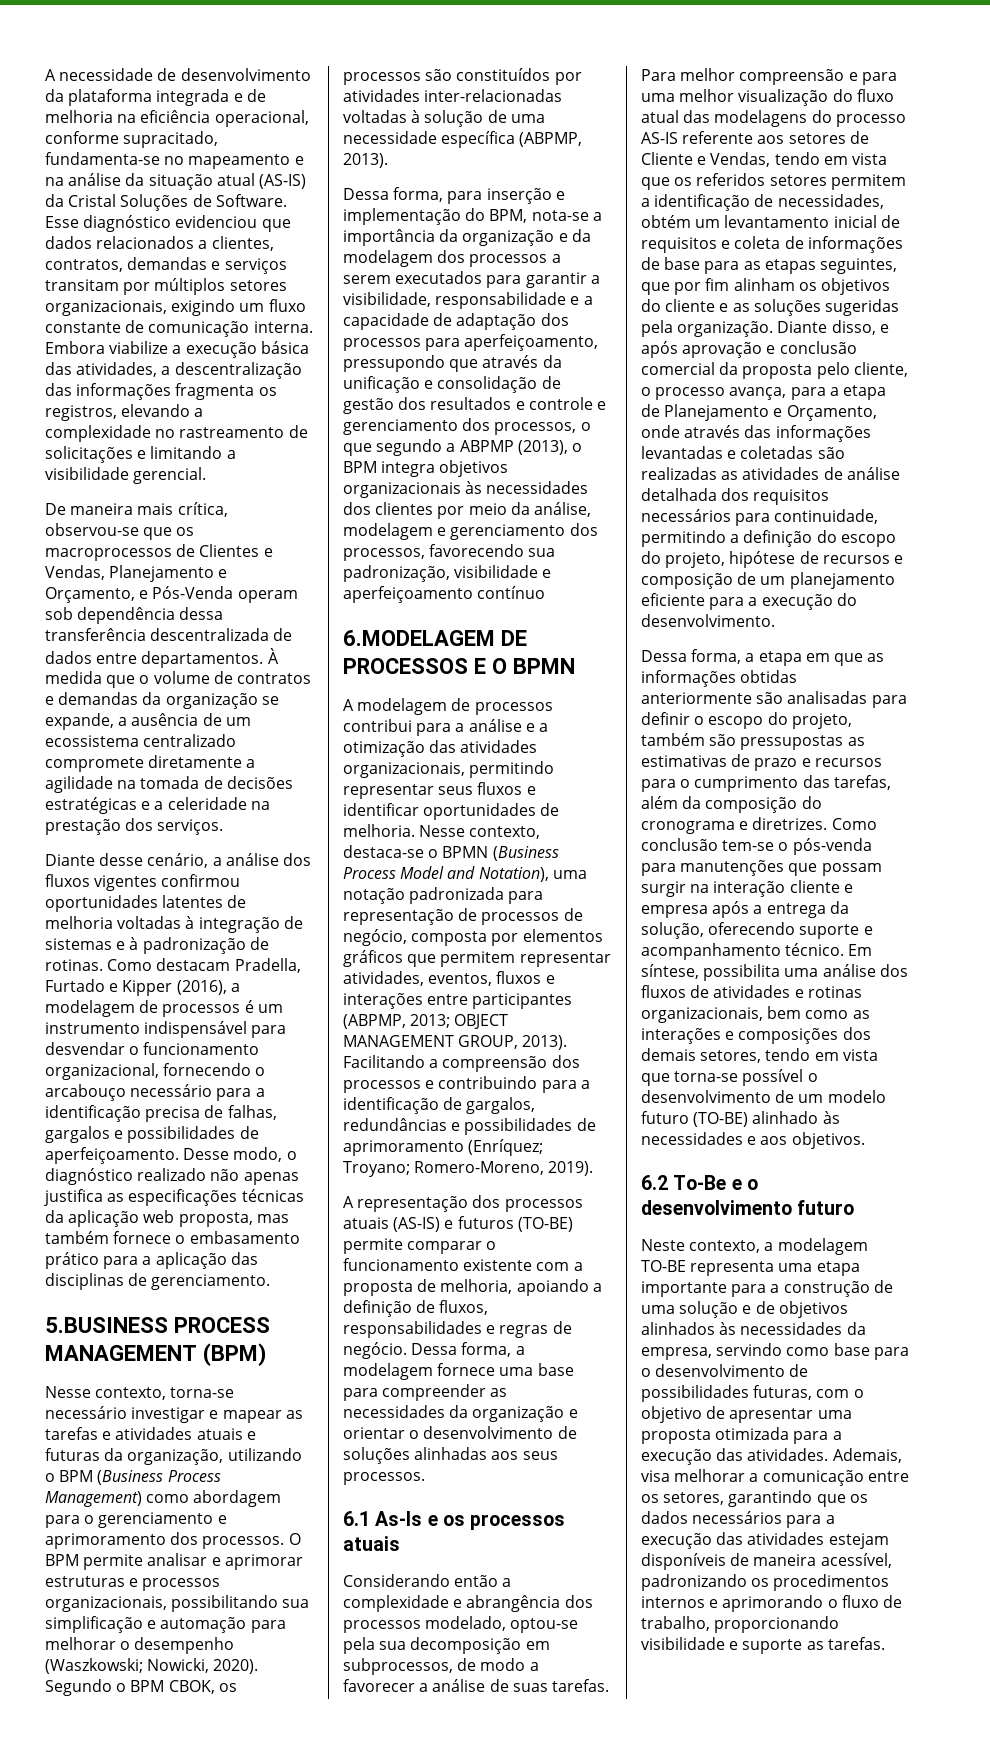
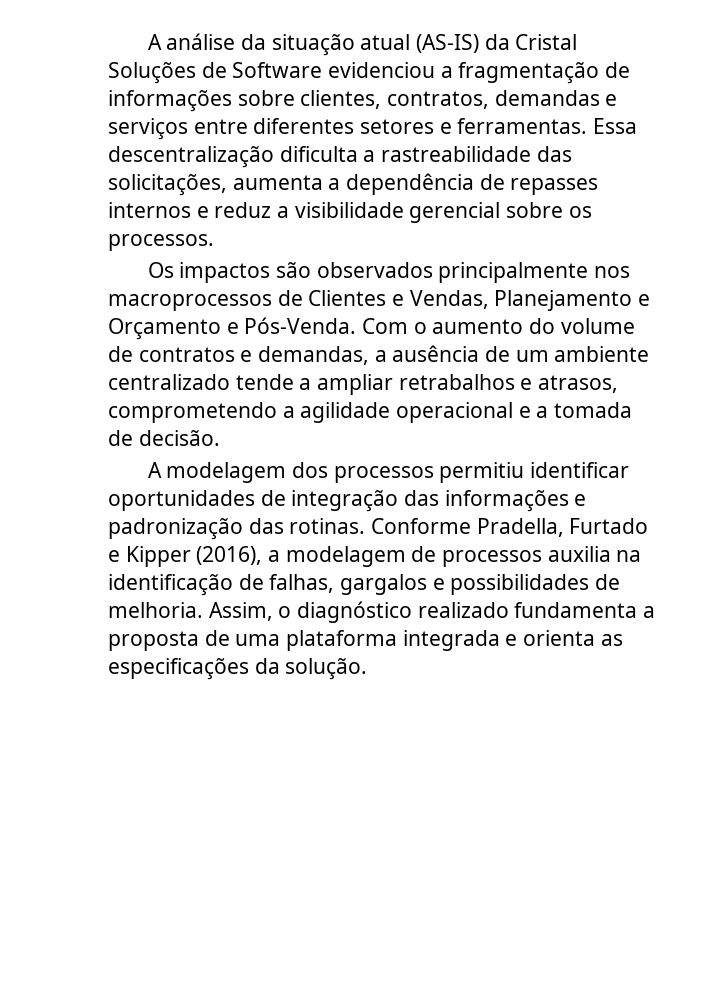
[45,68,311,81] [45,89,266,106] [45,110,309,127] [45,131,219,148] [45,152,304,169] [45,177,64,186] A necessidade de desenvolvimento da plataforma integrada e de melhoria na eficiência operacional, conforme supracitado, fundamenta-se no mapeamento e na -> [147,34,162,50] A
[215,194,287,207] [45,215,291,232] [45,236,208,249] Software. Esse diagnóstico evidenciou que dados relacionados a -> [232,62,631,84] [108,90,295,112] Software evidenciou a fragmentação de informações sobre
[45,278,287,295] [45,299,306,316] [45,320,313,337] [45,341,309,358] [45,362,302,379] [45,383,277,400] [45,404,204,421] [45,425,308,442] [45,446,236,463] [45,467,207,484] [45,502,228,517] [45,523,195,540] transitam por múltiplos setores organizacionais, exigindo um fluxo constante de comunicação interna. Embora viabilize a execução básica das atividades, a descentralização das informações fragmenta os registros, elevando a complexidade no rastreamento de solicitações e limitando a visibilidade gerencial. // De maneira mais crítica, observou-se que os -> [193,118,638,134] [108,146,572,168] [108,173,599,196] [108,202,592,223] [108,234,214,251] [147,262,630,283] entre diferentes setores e ferramentas. Essa descentralização dificulta a rastreabilidade das solicitações, aumenta a dependência de repasses internos e reduz a visibilidade gerencial sobre os processos. // Os impactos são observados principalmente nos
[45,586,298,603] [45,607,224,624] [45,628,293,641] [45,648,279,668] [45,671,311,688] [45,692,279,709] [45,713,251,730] [45,734,237,747] [45,755,256,772] [45,776,293,793] [45,797,270,814] [45,818,224,835] [45,853,311,868] [45,874,241,891] [45,895,247,912] [45,916,303,933] [45,937,269,954] [45,958,231,971] Orçamento, e Pós-Venda operam sob dependência dessa transferência descentralizada de dados entre departamentos. À medida que o volume de contratos e demandas da organização se expande, a ausência de um ecossistema centralizado compromete diretamente a agilidade na tomada de decisões estratégicas e a celeridade na prestação dos serviços. // Diante desse cenário, a análise dos fluxos vigentes confirmou oportunidades latentes de melhoria voltadas à integração de sistemas e à padronização de rotinas. Como destacam -> [108,317,635,340] [108,345,650,365] [108,374,619,395] [108,402,633,423] [108,430,220,446] [147,462,629,483] [108,490,587,512] [108,518,472,540] Orçamento e Pós-Venda. Com o aumento do volume de contratos e demandas, a ausência de um ambiente centralizado tende a ampliar retrabalhos e atrasos, comprometendo a agilidade operacional e a tomada de decisão. // A modelagem dos processos permitiu identificar oportunidades de integração das informações e padronização das rotinas. Conforme
[244,1000,283,1013] [45,1021,287,1038] [45,1042,260,1055] [45,1063,266,1080] [45,1084,265,1101] [45,1105,201,1122] é um instrumento indispensável para desvendar o funcionamento organizacional, fornecendo o arcabouço necessário para a identificação precisa -> [547,546,642,562] [108,574,233,596] auxilia na identificação
[45,1147,297,1164] [45,1168,299,1185] [44,1189,304,1206] [45,1210,289,1227] [45,1231,300,1244] [45,1252,258,1269] [45,1273,271,1290] [45,1317,270,1333] [45,1343,266,1366] [45,1386,235,1400] [45,1406,303,1423] [45,1427,256,1440] [45,1448,302,1465] [45,1470,221,1485] [45,1490,282,1507] [45,1512,227,1528] [45,1532,301,1549] [45,1553,303,1570] [45,1576,221,1591] [45,1595,310,1612] [45,1616,286,1633] [45,1637,235,1654] [45,1658,259,1674] [45,1679,237,1696] [343,68,582,85] [343,89,563,102] [343,110,545,127] [343,131,583,148] [343,153,388,168] [343,187,565,204] [343,208,602,225] [343,229,591,246] [343,250,561,267] [343,271,600,288] [343,292,593,309] [343,313,569,330] [343,334,599,351] [343,355,562,372] [343,376,561,393] [343,397,606,414] [343,418,591,435] [343,439,582,456] [343,460,509,477] [343,481,589,498] [343,502,591,519] [343,523,598,540] [343,544,556,561] [343,565,552,582] [343,586,546,603] [343,630,527,646] [343,658,575,674] [343,698,553,715] [343,719,548,736] [343,740,538,757] [343,761,555,778] [343,782,536,799] [343,803,560,820] [343,824,541,839] [343,845,559,861] [343,866,587,882] [343,887,544,904] [343,908,583,925] [343,929,603,946] [343,950,611,967] [343,971,555,986] [343,993,573,1009] [343,1014,509,1029] [343,1035,568,1050] [343,1055,580,1072] [343,1076,590,1093] [343,1097,536,1114] [343,1118,596,1135] [343,1139,544,1156] [343,1161,594,1177] [343,1195,583,1212] [343,1216,573,1232] [343,1238,497,1254] [343,1258,583,1271] [343,1279,602,1296] [343,1300,489,1317] [343,1321,572,1338] [343,1342,525,1359] [343,1363,574,1380] [343,1384,508,1401] [343,1405,578,1422] [343,1426,577,1439] [343,1447,558,1464] [343,1472,425,1485] [343,1511,566,1530] [343,1536,400,1551] [343,1574,512,1587] [343,1595,593,1612] [343,1616,579,1633] [343,1637,550,1654] [343,1658,539,1675] [343,1679,609,1692] [641,68,897,85] [641,89,894,106] [641,110,906,127] [641,131,869,144] [641,152,887,167] [641,173,906,190] [641,194,884,211] [641,215,900,228] [641,236,903,253] [641,257,897,274] [641,278,890,295] [641,299,899,316] [641,320,889,337] [641,341,857,358] [641,362,908,379] [641,385,886,400] [641,404,877,421] [641,425,871,442] [641,446,845,459] [641,467,900,480] [641,488,830,505] [641,509,879,526] [641,530,896,547] [641,551,903,568] [641,572,895,589] [641,593,857,610] [641,614,775,627] [641,649,885,666] [641,670,798,687] [641,691,907,708] [641,712,852,729] [641,733,865,750] [641,754,882,771] [641,775,891,792] [641,796,822,813] [641,817,877,834] [641,838,872,855] [641,860,882,876] [641,880,853,897] [641,901,849,918] [641,922,873,939] [641,943,873,960] [641,964,908,981] [641,985,862,998] [641,1006,870,1023] [641,1027,871,1044] [641,1048,878,1063] [641,1069,818,1086] [641,1090,886,1103] [641,1111,840,1127] [641,1132,865,1149] [641,1175,758,1190] [641,1200,855,1215] [641,1238,868,1255] [641,1260,860,1276] [641,1280,893,1297] [641,1301,848,1318] [641,1322,866,1335] [641,1343,909,1360] [641,1364,809,1377] [641,1385,864,1402] [641,1406,852,1423] [641,1427,842,1444] [641,1448,902,1465] [641,1469,909,1486] [641,1490,868,1507] [641,1511,835,1528] [641,1532,889,1549] [641,1553,892,1570] [641,1574,890,1591] [641,1595,902,1612] [641,1616,840,1633] [641,1637,885,1654] aperfeiçoamento. Desse modo, o diagnóstico realizado não apenas justifica as especificações técnicas da aplicação web proposta, mas também fornece o embasamento prático para a aplicação das disciplinas de gerenciamento. // 5.BUSINESS PROCESS MANAGEMENT (BPM) // Nesse contexto, torna-se necessário investigar e mapear as tarefas e atividades atuais e futuras da organização, utilizando o BPM (Business Process Management) como abordagem para o gerenciamento e aprimoramento dos processos. O BPM permite analisar e aprimorar estruturas e processos organizacionais, possibilitando sua simplificação e automação para melhorar o desempenho (Waszkowski; Nowicki, 2020). Segundo o BPM CBOK, os processos são constituídos por atividades inter-relacionadas voltadas à solução de uma necessidade específica (ABPMP, 2013). // Dessa forma, para inserção e implementação do BPM, nota-se a importância da organização e da modelagem dos processos a serem executados para garantir a visibilidade, responsabilidade e a capacidade de adaptação dos processos para aperfeiçoamento, pressupondo que através da unificação e consolidação de gestão dos resultados e controle e gerenciamento dos processos, o que segundo a ABPMP (2013), o BPM integra objetivos organizacionais às necessidades dos clientes por meio da análise, modelagem e gerenciamento dos processos, favorecendo sua padronização, visibilidade e aperfeiçoamento contínuo // 6.MODELAGEM DE PROCESSOS E O BPMN // A modelagem de processos contribui para a análise e a otimização das atividades organizacionais, permitindo representar seus fluxos e identificar oportunidades de melhoria. Nesse contexto, destaca-se o BPMN (Business Process Model and Notation), uma notação padronizada para representação de processos de negócio, composta por elementos gráficos que permitem representar atividades, eventos, fluxos e interações entre participantes (ABPMP, 2013; OBJECT MANAGEMENT GROUP, 2013). Facilitando a compreensão dos processos e contribuindo para a identificação de gargalos, redundâncias e possibilidades de aprimoramento (Enríquez; Troyano; Romero-Moreno, 2019). // A representação dos processos atuais (AS-IS) e futuros (TO-BE) permite comparar o funcionamento existente com a proposta de melhoria, apoiando a definição de fluxos, responsabilidades e regras de negócio. Dessa forma, a modelagem fornece uma base para compreender as necessidades da organização e orientar o desenvolvimento de soluções alinhadas aos seus processos. // 6.1 As-Is e os processos atuais // Considerando então a complexidade e abrangência dos processos modelado, optou-se pela sua decomposição em subprocessos, de modo a favorecer a análise de suas tarefas. Para melhor compreensão e para uma melhor visualização do fluxo atual das modelagens do processo AS-IS referente aos setores de Cliente e Vendas, tendo em vista que os referidos setores permitem a identificação de necessidades, obtém um levantamento inicial de requisitos e coleta de informações de base para as etapas seguintes, que por fim alinham os objetivos do cliente e as soluções sugeridas pela organização. Diante disso, e após aprovação e conclusão comercial da proposta pelo cliente, o processo avança, para a etapa de Planejamento e Orçamento, onde através das informações levantadas e coletadas são realizadas as atividades de análise detalhada dos requisitos necessários para continuidade, permitindo a definição do escopo do projeto, hipótese de recursos e composição de um planejamento eficiente para a execução do desenvolvimento. // Dessa forma, a etapa em que as informações obtidas anteriormente são analisadas para definir o escopo do projeto, também são pressupostas as estimativas de prazo e recursos para o cumprimento das tarefas, além da composição do cronograma e diretrizes. Como conclusão tem-se o pós-venda para manutenções que possam surgir na interação cliente e empresa após a entrega da solução, oferecendo suporte e acompanhamento técnico. Em síntese, possibilita uma análise dos fluxos de atividades e rotinas organizacionais, bem como as interações e composições dos demais setores, tendo em vista que torna-se possível o desenvolvimento de um modelo futuro (TO-BE) alinhado às necessidades e aos objetivos. // 6.2 To-Be e o desenvolvimento futuro // Neste contexto, a modelagem TO-BE representa uma etapa importante para a construção de uma solução e de objetivos alinhados às necessidades da empresa, servindo como base para o desenvolvimento de possibilidades futuras, com o objetivo de apresentar uma proposta otimizada para a execução das atividades. Ademais, visa melhorar a comunicação entre os setores, garantindo que os dados necessários para a execução das atividades estejam disponíveis de maneira acessível, padronizando os procedimentos internos e aprimorando o fluxo de trabalho, proporcionando visibilidade e suporte as tarefas. -> [108,601,656,623] [108,630,623,651] [108,658,368,680] melhoria. Assim, o diagnóstico realizado fundamenta a proposta de uma plataforma integrada e orienta as especificações da solução.

